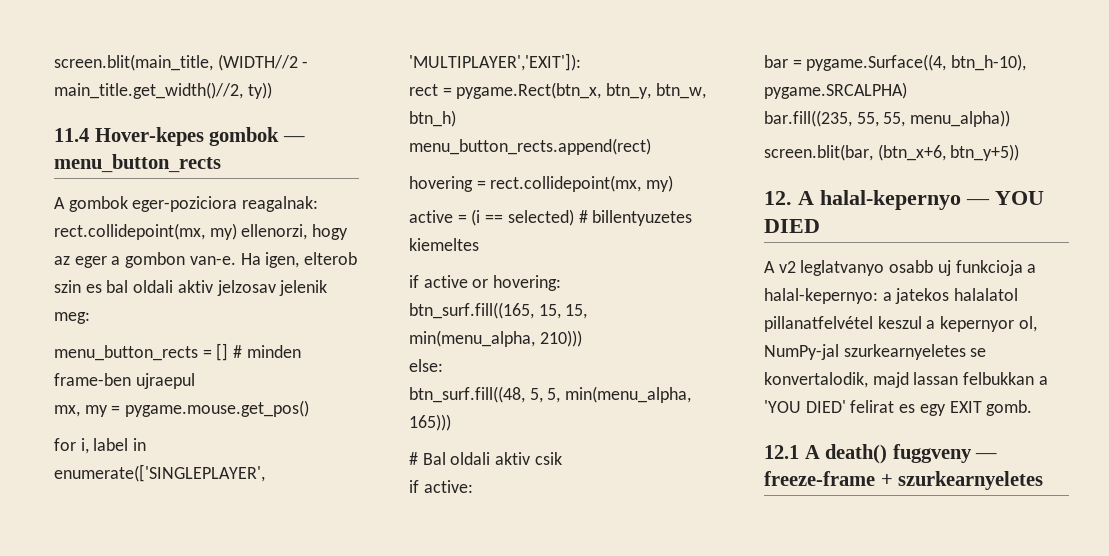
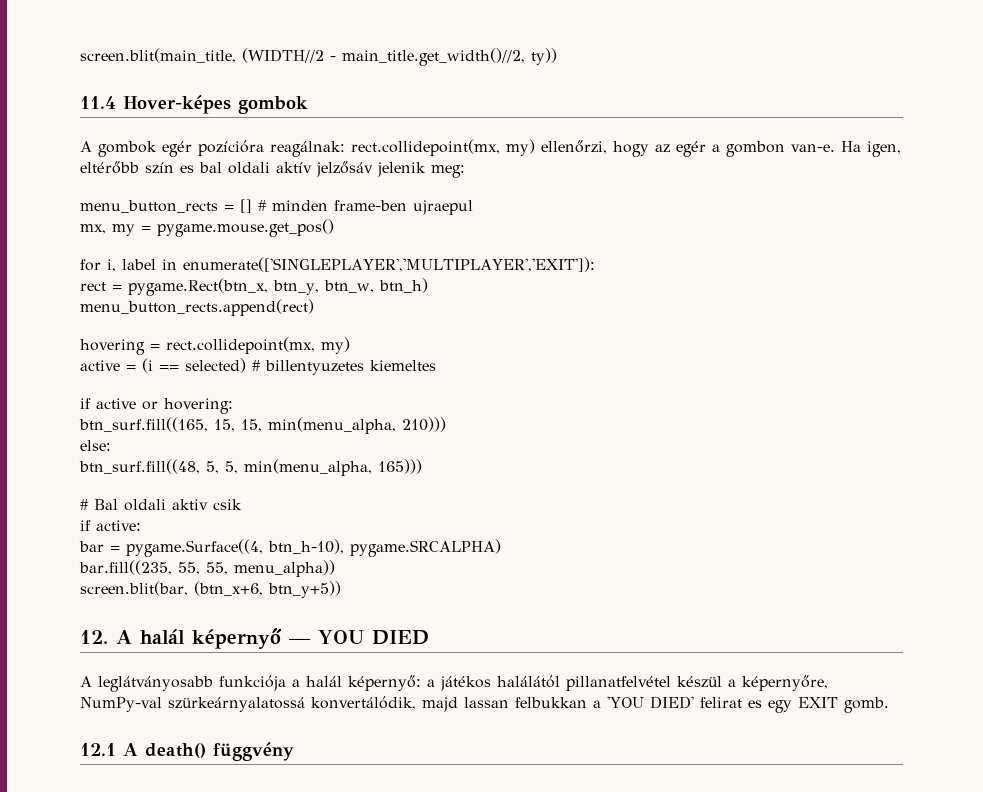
[94,127,305,146] [54,154,221,173] Hover-kepes gombok — menu_button_rects -> [123,95,308,114] Hover-képes gombok
[132,196,319,212] [54,223,308,240] eger-poziciora reagalnak: rect.collidepoint(mx, my) ellenorzi, -> [162,139,607,157] egér pozícióra reagálnak: rect.collidepoint(mx, my) ellenőrzi,
[74,256,107,268] eger -> [676,141,706,157] egér
[304,252,358,265] [54,280,81,293] elterob szin -> [80,161,174,174] eltérőbb szín
[177,280,276,296] aktiv jelzosav -> [276,161,373,177] aktív jelzősáv
[820,190,961,210] halal-kepernyo -> [140,628,281,649] halál képernyő
[778,260,1037,276] [764,288,1019,304] [764,316,1037,332] [764,344,987,360] [764,372,868,388] v2 leglatvanyo osabb uj funkcioja a halal-kepernyo: a jatekos halalatol pillanatfelvétel keszul a kepernyor ol, NumPy-jal szurkearnyeletes se konvertalodik, -> [98,675,828,692] [80,696,416,712] leglátványosabb funkciója a halál képernyő: a játékos halálától pillanatfelvétel készül a képernyőre, NumPy-val szürkeárnyalatossá konvertálódik,
[892,444,998,463] [764,471,1044,490] fuggveny — freeze-frame + szurkearnyeletes -> [213,742,294,761] függvény

